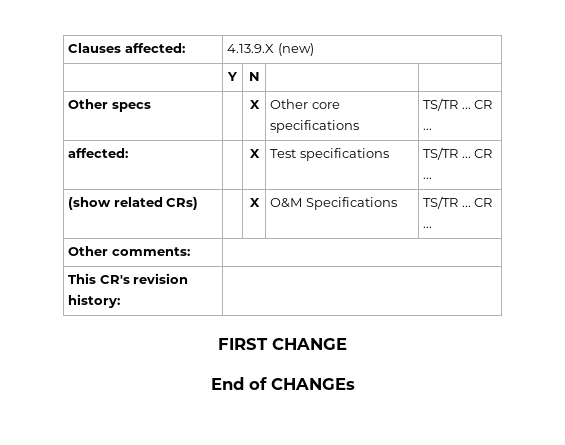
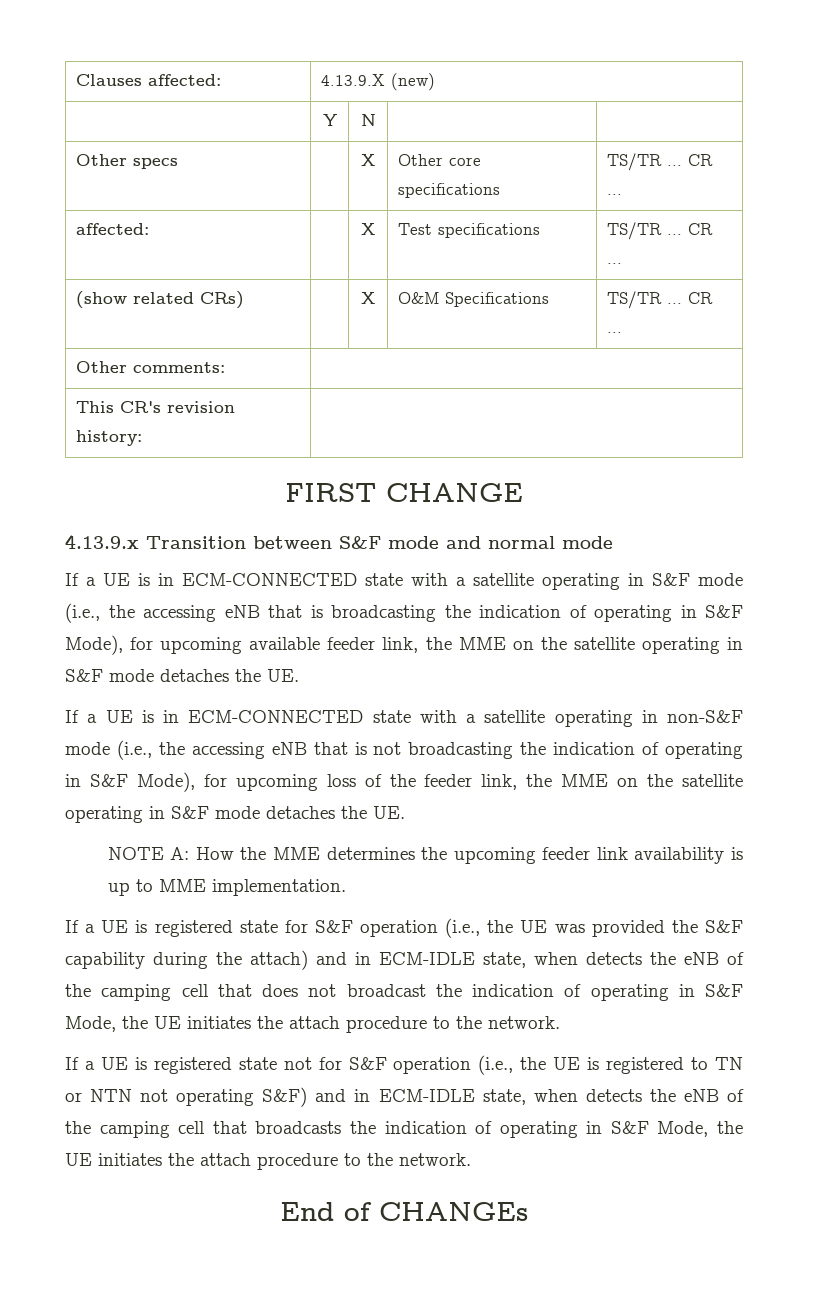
(347, 344) none -> [65,534,613,549] [65,573,743,590] [65,603,743,623] [65,635,743,655] [65,669,299,682] [65,710,743,727] [65,740,743,760] [65,772,744,792] [65,806,405,823] [107,847,743,864] [107,879,346,896] [65,918,743,938] [65,950,744,970] [65,984,743,1001] [65,1016,560,1033] [65,1055,743,1075] [65,1087,745,1107] [65,1121,744,1138] [65,1153,471,1170] // 4.13.9.x Transition between S&F mode and normal mode // If a UE is in ECM-CONNECTED state with a satellite operating in S&F mode (i.e., the accessing eNB that is broadcasting the indication of operating in S&F Mode), for upcoming available feeder link, the MME on the satellite operating in S&F mode detaches the UE. // If a UE is in ECM-CONNECTED state with a satellite operating in non-S&F mode (i.e., the accessing eNB that is not broadcasting the indication of operating in S&F Mode), for upcoming loss of the feeder link, the MME on the satellite operating in S&F mode detaches the UE. // NOTE A: How the MME determines the upcoming feeder link availability is up to MME implementation. // If a UE is registered state for S&F operation (i.e., the UE was provided the S&F capability during the attach) and in ECM-IDLE state, when detects the eNB of the camping cell that does not broadcast the indication of operating in S&F Mode, the UE initiates the attach procedure to the network. // If a UE is registered state not for S&F operation (i.e., the UE is registered to TN or NTN not operating S&F) and in ECM-IDLE state, when detects the eNB of the camping cell that broadcasts the indication of operating in S&F Mode, the UE initiates the attach procedure to the network.

